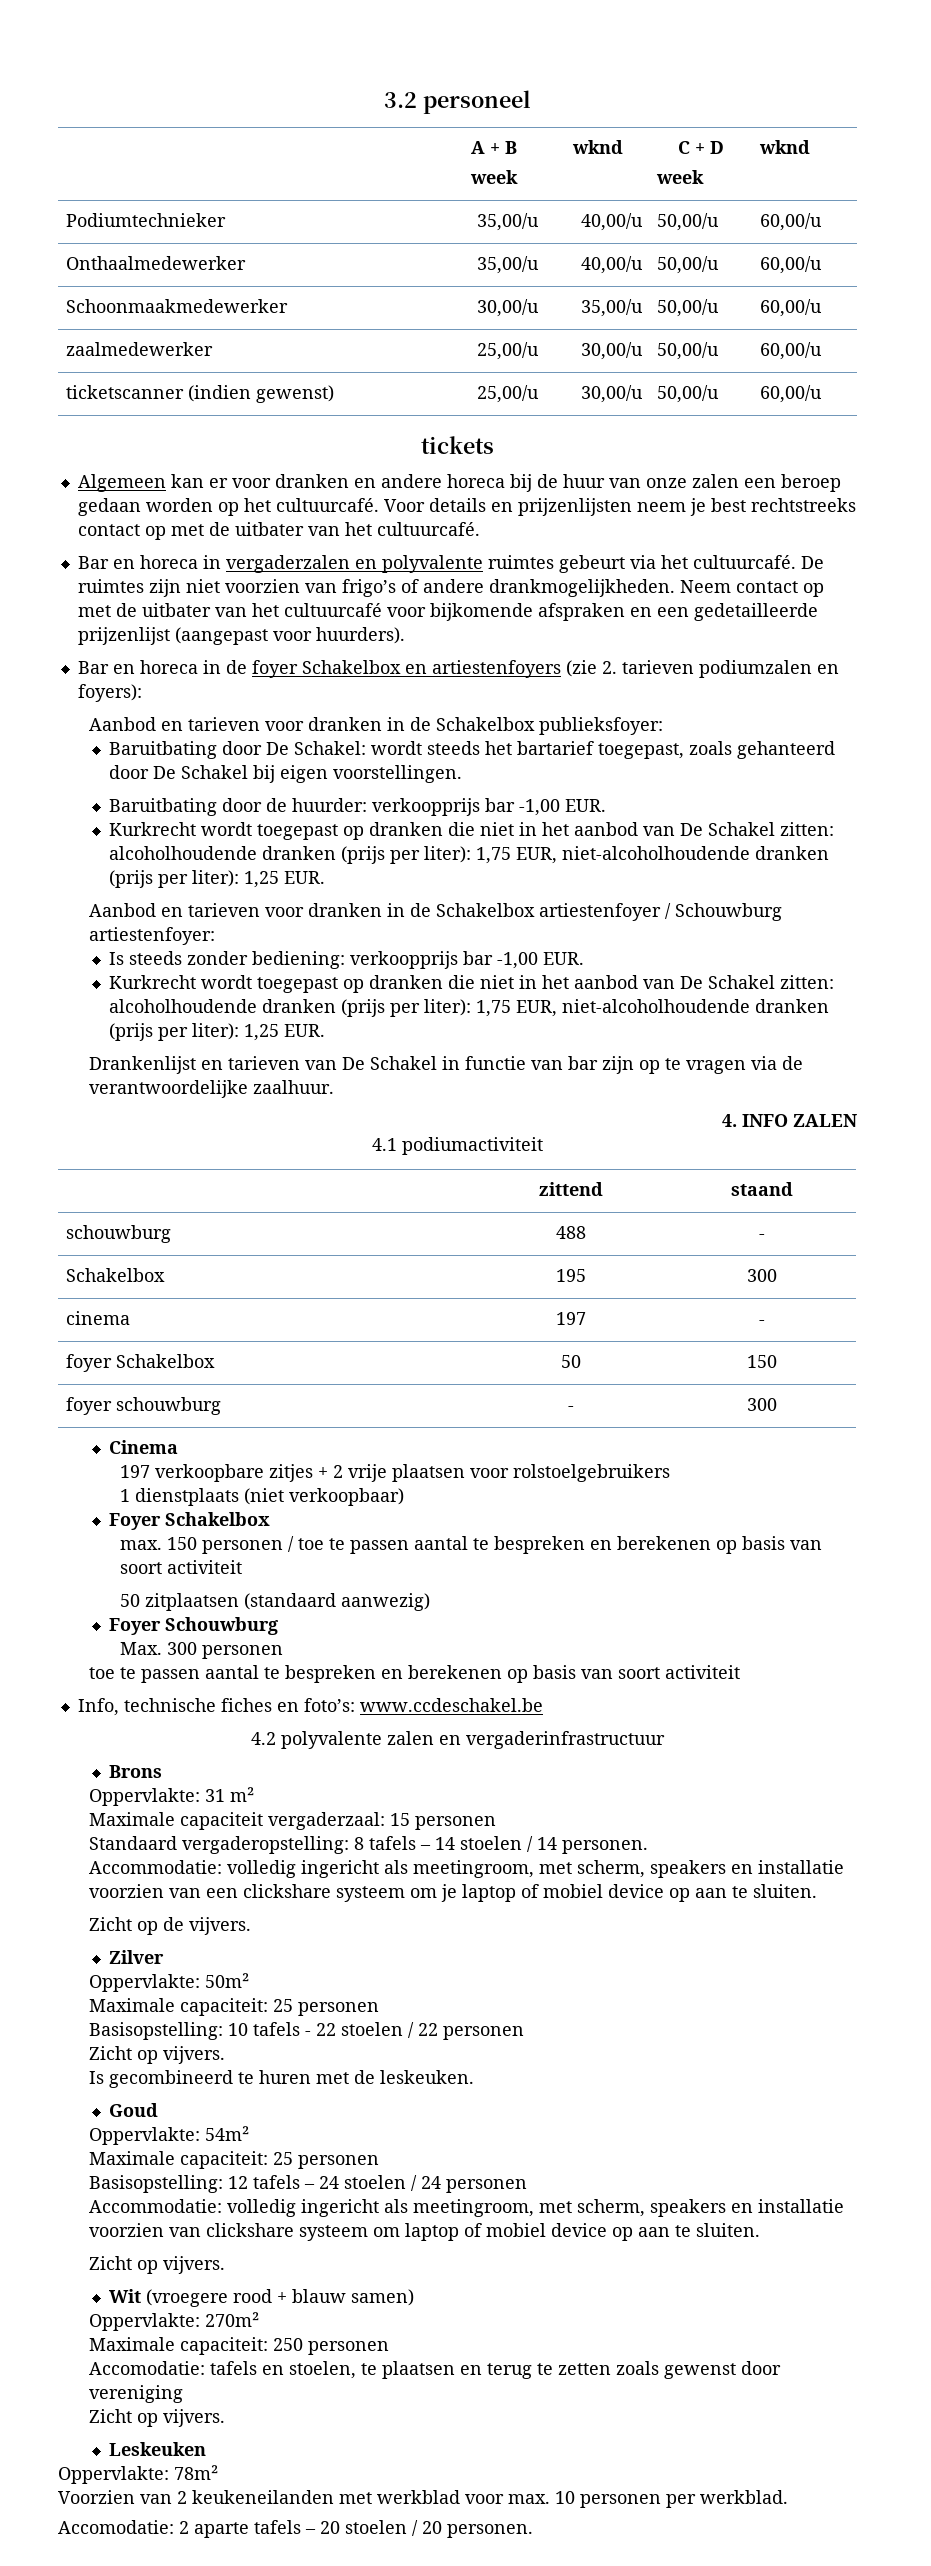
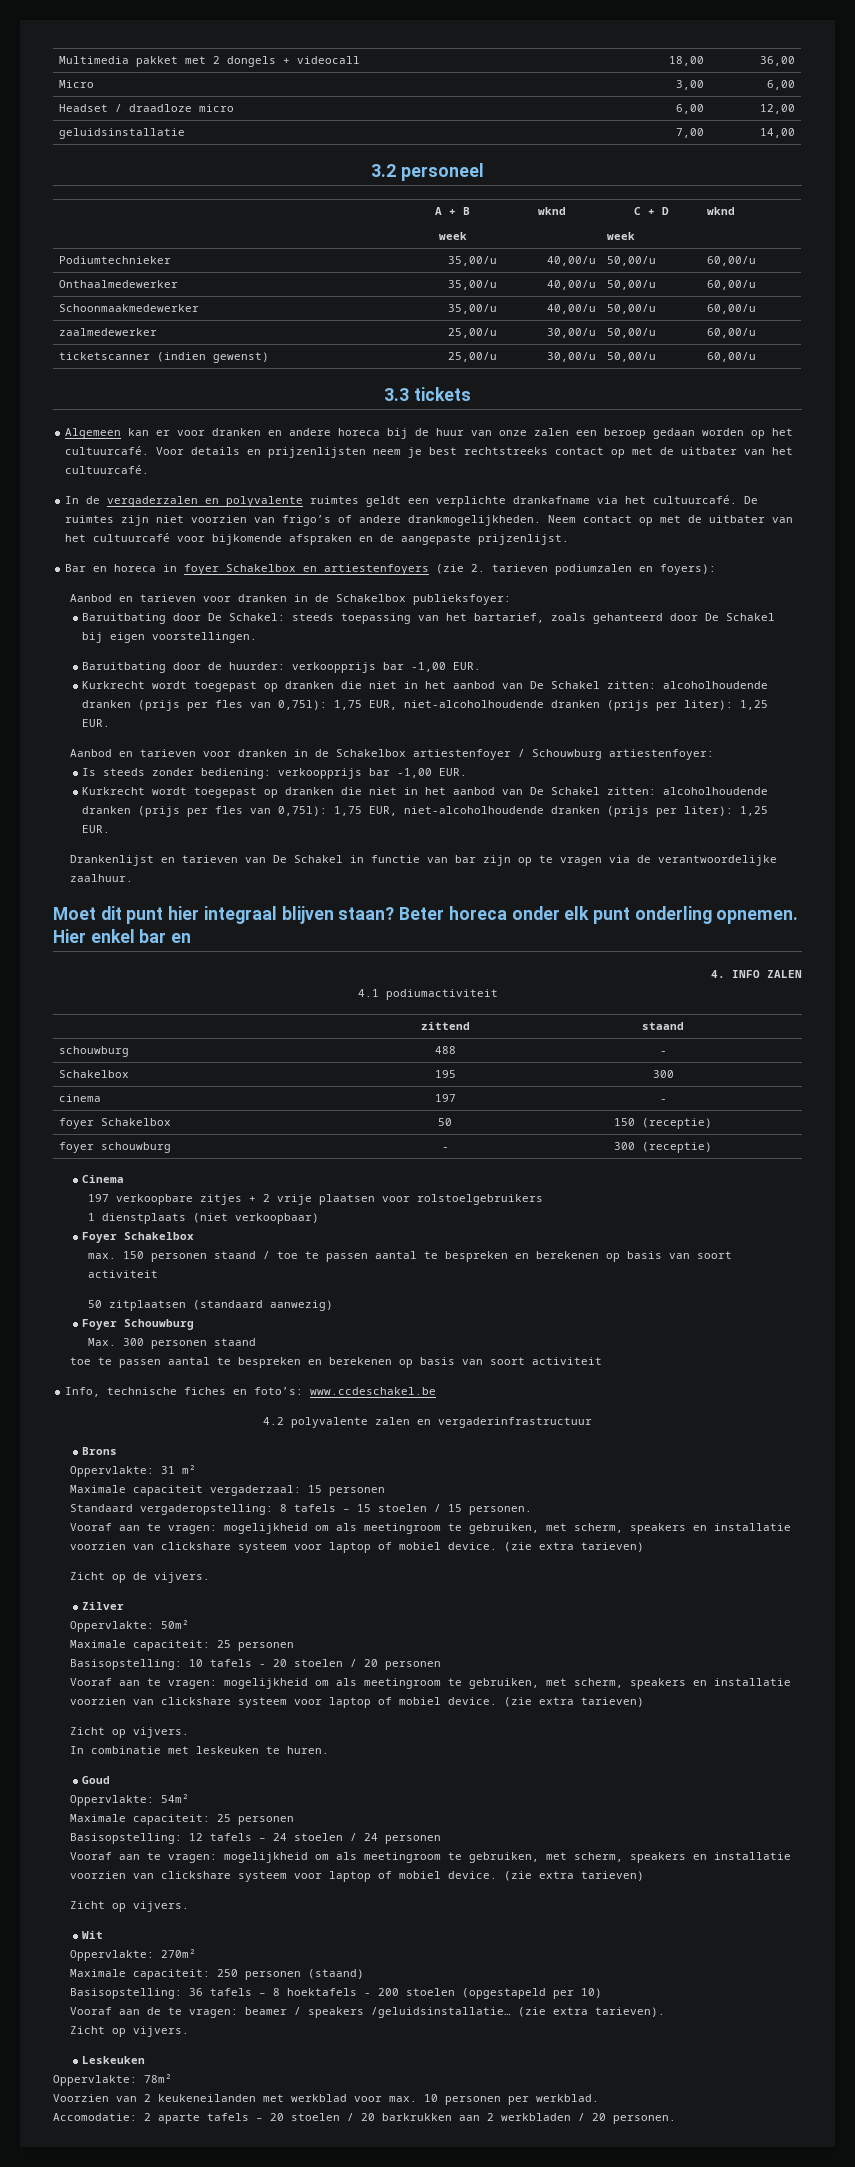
(384, 100) none -> [58,56,360,67] [669,56,705,66] [760,56,796,66] [58,80,94,88] [676,80,705,90] [767,80,796,90] [58,104,234,112] [676,104,705,114] [760,104,796,114] [58,128,185,139] [676,128,705,138] [760,128,796,138] Multimedia pakket met 2 dongels + videocall | 18,00 | 36,00 // Micro | 3,00 | 6,00 // Headset / draadloze micro | 6,00 | 12,00 // geluidsinstallatie | 7,00 | 14,00 //
[477,299,540,317] [581,299,644,317] 30,00/u | 35,00/u -> [448,304,498,314] [547,304,597,314] 35,00/u | 40,00/u
(822, 394) none -> [384,388,410,401] 3.3
[77,555,625,573] Bar en horeca in vergaderzalen en polyvalente ruimtes gebeurt -> [65,496,591,507] In de vergaderzalen en polyvalente ruimtes geldt een verplichte drankafname
[656,603,818,621] [77,627,405,645] [77,660,247,674] een gedetailleerde prijzenlijst (aangepast voor huurders). // Bar en horeca in de -> [380,534,570,545] [65,564,178,572] de aangepaste prijzenlijst. // Bar en horeca in
[370,741,684,759] wordt steeds het bartarief toegepast, -> [292,613,545,624] steeds toepassing van het bartarief,
[423,846,471,863] liter): -> [215,700,328,710] fles van 0,75l):
[423,999,471,1016] liter): -> [215,806,328,816] fles van 0,75l):
(335, 1087) none -> [53,906,799,924] [53,929,192,943] // Moet dit punt hier integraal blijven staan? Beter horeca onder elk punt onderling opnemen. Hier enkel bar en
(777, 1361) none -> [642,1118,712,1129] (receptie)
(777, 1404) none -> [642,1142,712,1153] (receptie)
(284, 1547) none -> [213,1251,256,1259] staand
(284, 1652) none -> [213,1338,256,1346] staand
[435,1836,558,1852] 14 stoelen / 14 -> [357,1504,463,1512] 15 stoelen / 15
[89,1860,845,1878] [89,1884,818,1902] Accommodatie: volledig ingericht als meetingroom, met scherm, speakers en installatie voorzien van een clickshare systeem om je laptop of mobiel device op aan te sluiten. -> [70,1523,792,1534] [70,1542,645,1553] Vooraf aan te vragen: mogelijkheid om als meetingroom te gebruiken, met scherm, speakers en installatie voorzien van clickshare systeem voor laptop of mobiel device. (zie extra tarieven)
[316,2022,525,2040] [89,2046,226,2064] [89,2070,475,2088] 22 stoelen / 22 personen // Zicht op vijvers. // Is gecombineerd te huren met de leskeuken. -> [273,1659,442,1670] [70,1678,792,1689] [70,1697,645,1708] [70,1727,190,1738] [70,1746,330,1754] 20 stoelen / 20 personen // Vooraf aan te vragen: mogelijkheid om als meetingroom te gebruiken, met scherm, speakers en installatie voorzien van clickshare systeem voor laptop of mobiel device. (zie extra tarieven) // Zicht op vijvers. // In combinatie met leskeuken te huren.
[89,2199,845,2217] [89,2223,761,2241] Accommodatie: volledig ingericht als meetingroom, met scherm, speakers en installatie voorzien van clickshare systeem om laptop of mobiel device op aan te sluiten. -> [70,1852,792,1863] [70,1871,645,1882] Vooraf aan te vragen: mogelijkheid om als meetingroom te gebruiken, met scherm, speakers en installatie voorzien van clickshare systeem voor laptop of mobiel device. (zie extra tarieven)
[145,2289,414,2307] (vroegere rood + blauw samen) -> (104, 1935) none
[89,2361,782,2379] [89,2385,184,2403] // Accomodatie: tafels en stoelen, te plaatsen en terug te zetten zoals gewenst door vereniging -> [308,1969,365,1979] [70,1988,603,1999] [70,2007,666,2018] (staand) // Basisopstelling: 36 tafels – 8 hoektafels - 200 stoelen (opgestapeld per 10) // Vooraf aan de te vragen: beamer / speakers /geluidsinstallatie… (zie extra tarieven).
(442, 2527) none -> [382,2113,606,2121] barkrukken aan 2 werkbladen / 20

